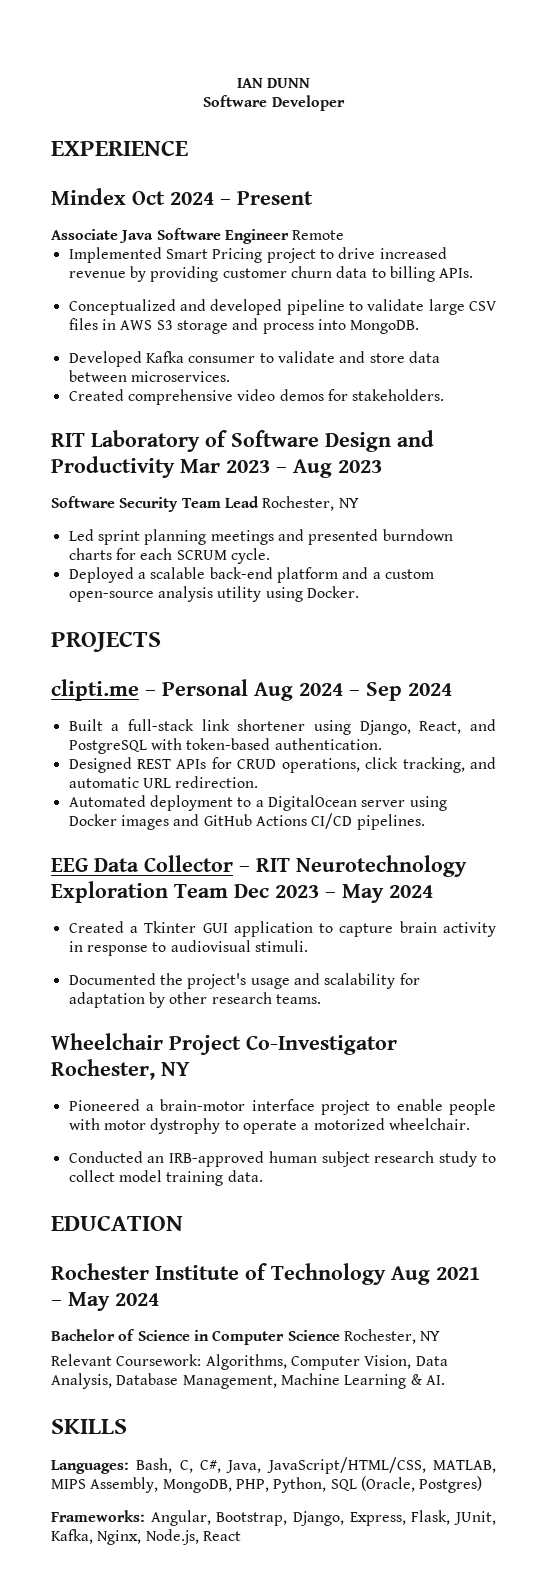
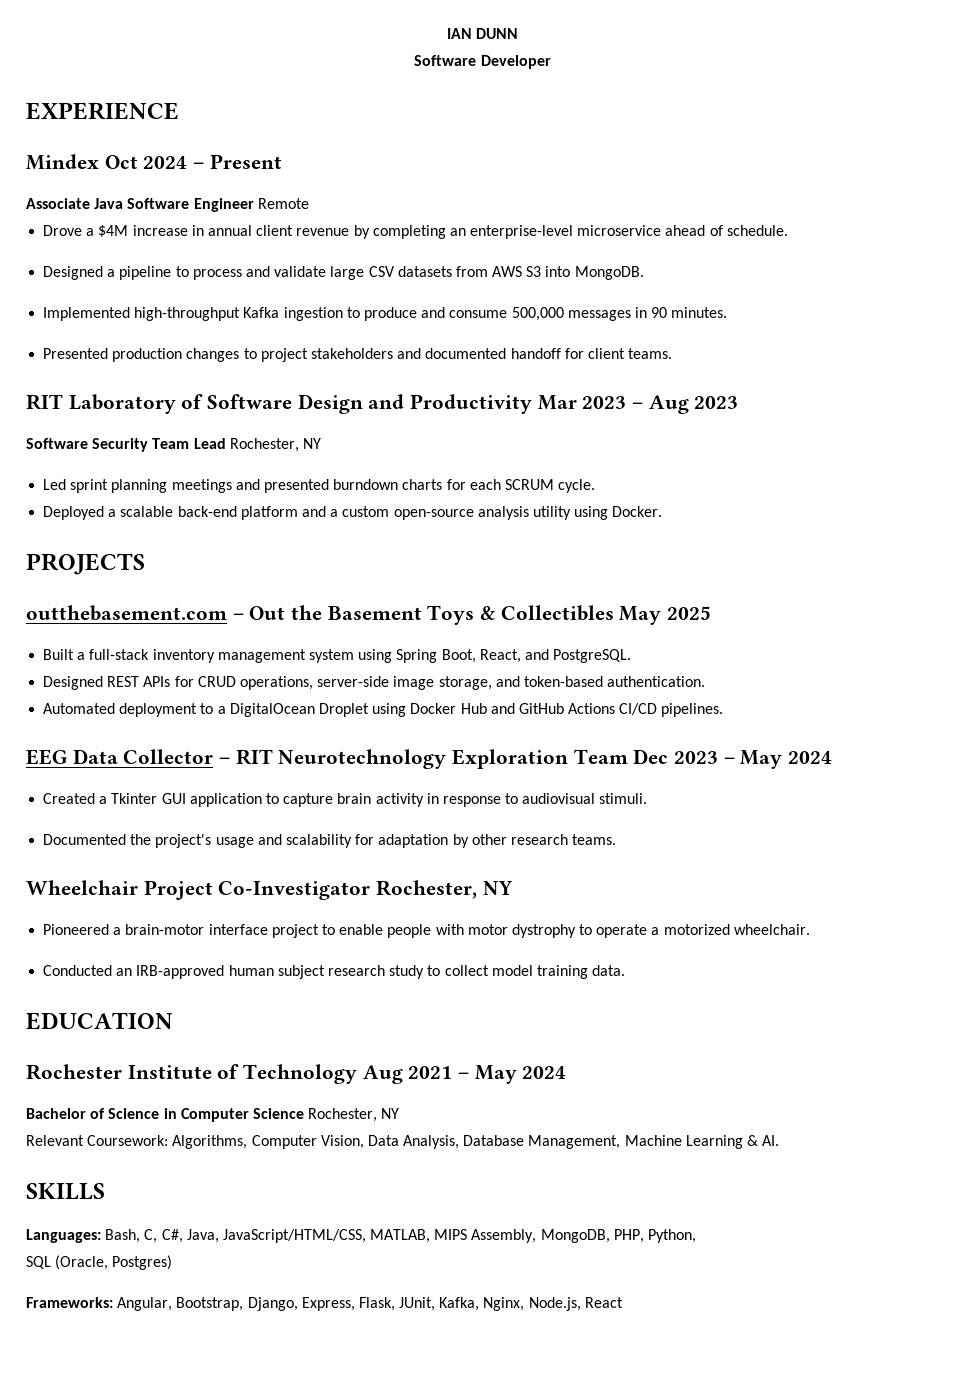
[68,247,447,263] [68,266,474,282] [68,299,497,315] [68,318,420,334] [68,351,440,367] [68,370,230,382] [68,389,445,405] Implemented Smart Pricing project to drive increased revenue by providing customer churn data to billing APIs. // Conceptualized and developed pipeline to validate large CSV files in AWS S3 storage and process into MongoDB. // Developed Kafka consumer to validate and store data between microservices. // Created comprehensive video demos for stakeholders. -> [43,225,788,239] [43,266,644,280] [43,307,728,321] [43,348,673,362] Drove a $4M increase in annual client revenue by completing an enterprise-level microservice ahead of schedule. // Designed a pipeline to process and validate large CSV datasets from AWS S3 into MongoDB. // Implemented high-throughput Kafka ingestion to produce and consume 500,000 messages in 90 minutes. // Presented production changes to project stakeholders and documented handoff for client teams.
[51,679,452,701] [68,719,497,735] [68,738,382,754] clipti.me – Personal Aug 2024 – Sep 2024 // Built a full-stack link shortener using Django, React, and PostgreSQL with token-based authentication. -> [26,605,712,625] [43,649,632,663] outthebasement.com – Out the Basement Toys & Collectibles May 2025 // Built a full-stack inventory management system using Spring Boot, React, and PostgreSQL.
[365,757,497,773] [68,776,259,788] click tracking, and automatic URL redirection. -> [317,676,706,690] server-side image storage, and token-based authentication.
[361,800,406,807] server -> [318,703,369,717] Droplet
[120,815,169,830] images -> [460,703,487,714] Hub
(327, 1485) none -> (697, 1236) //

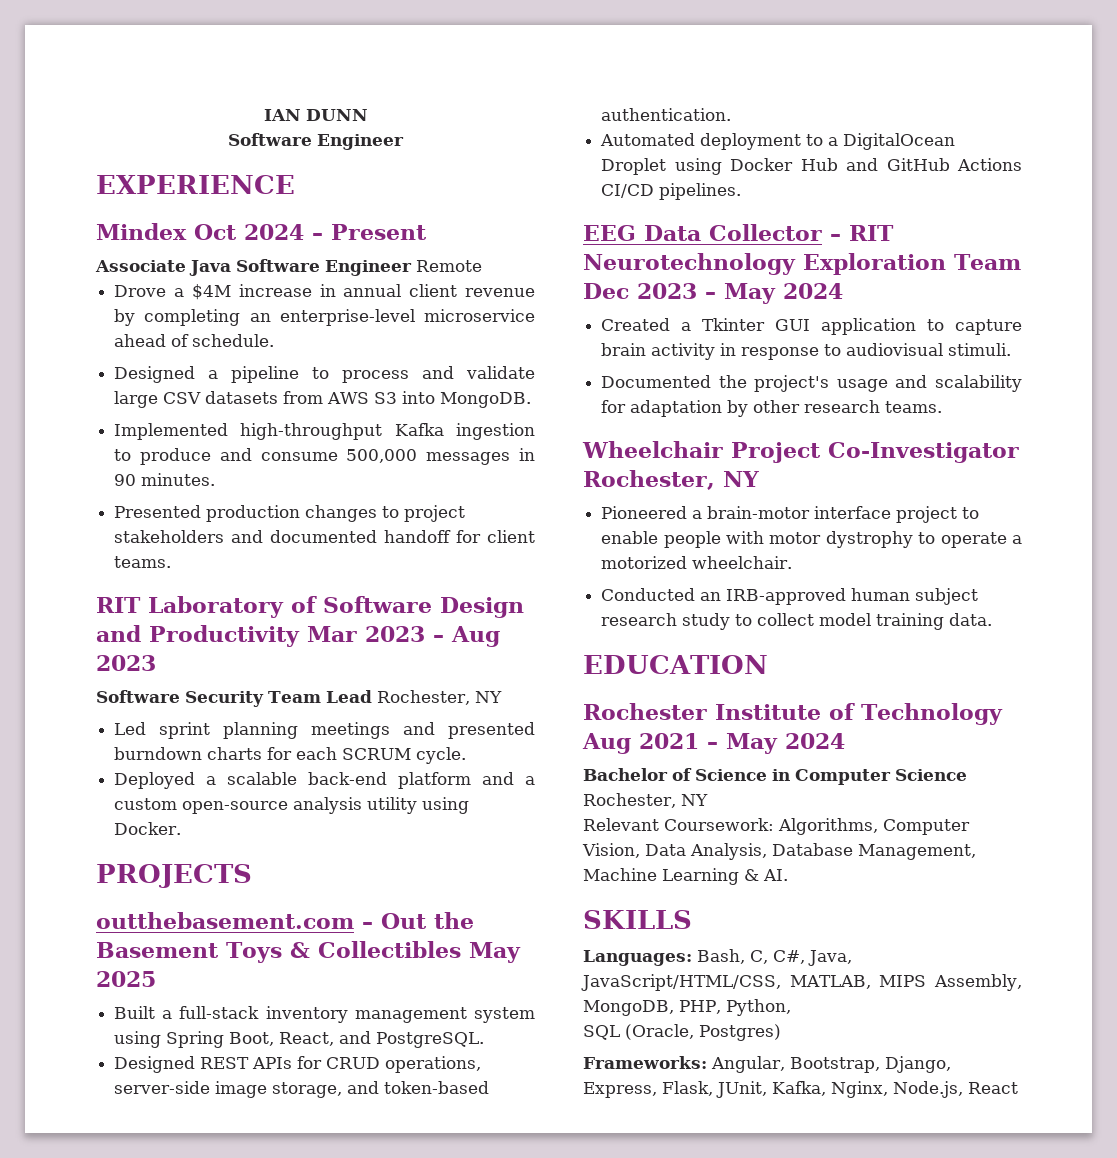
[480,55,551,69] Developer -> [317,134,404,150] Engineer

